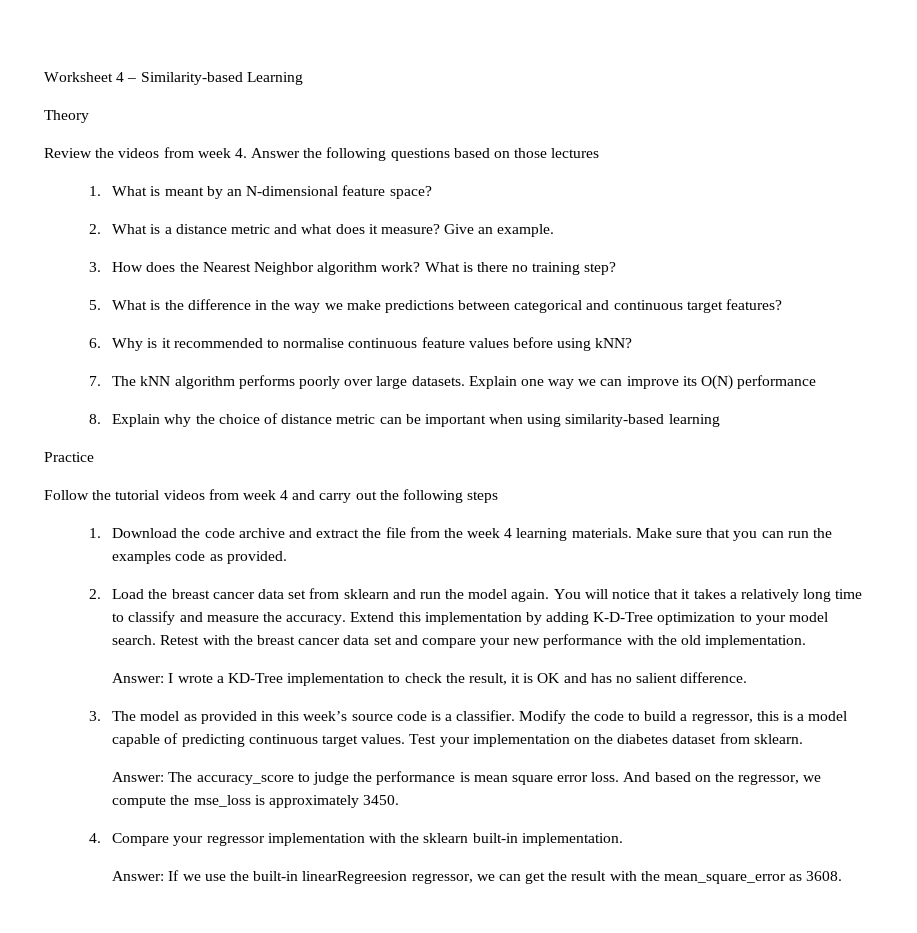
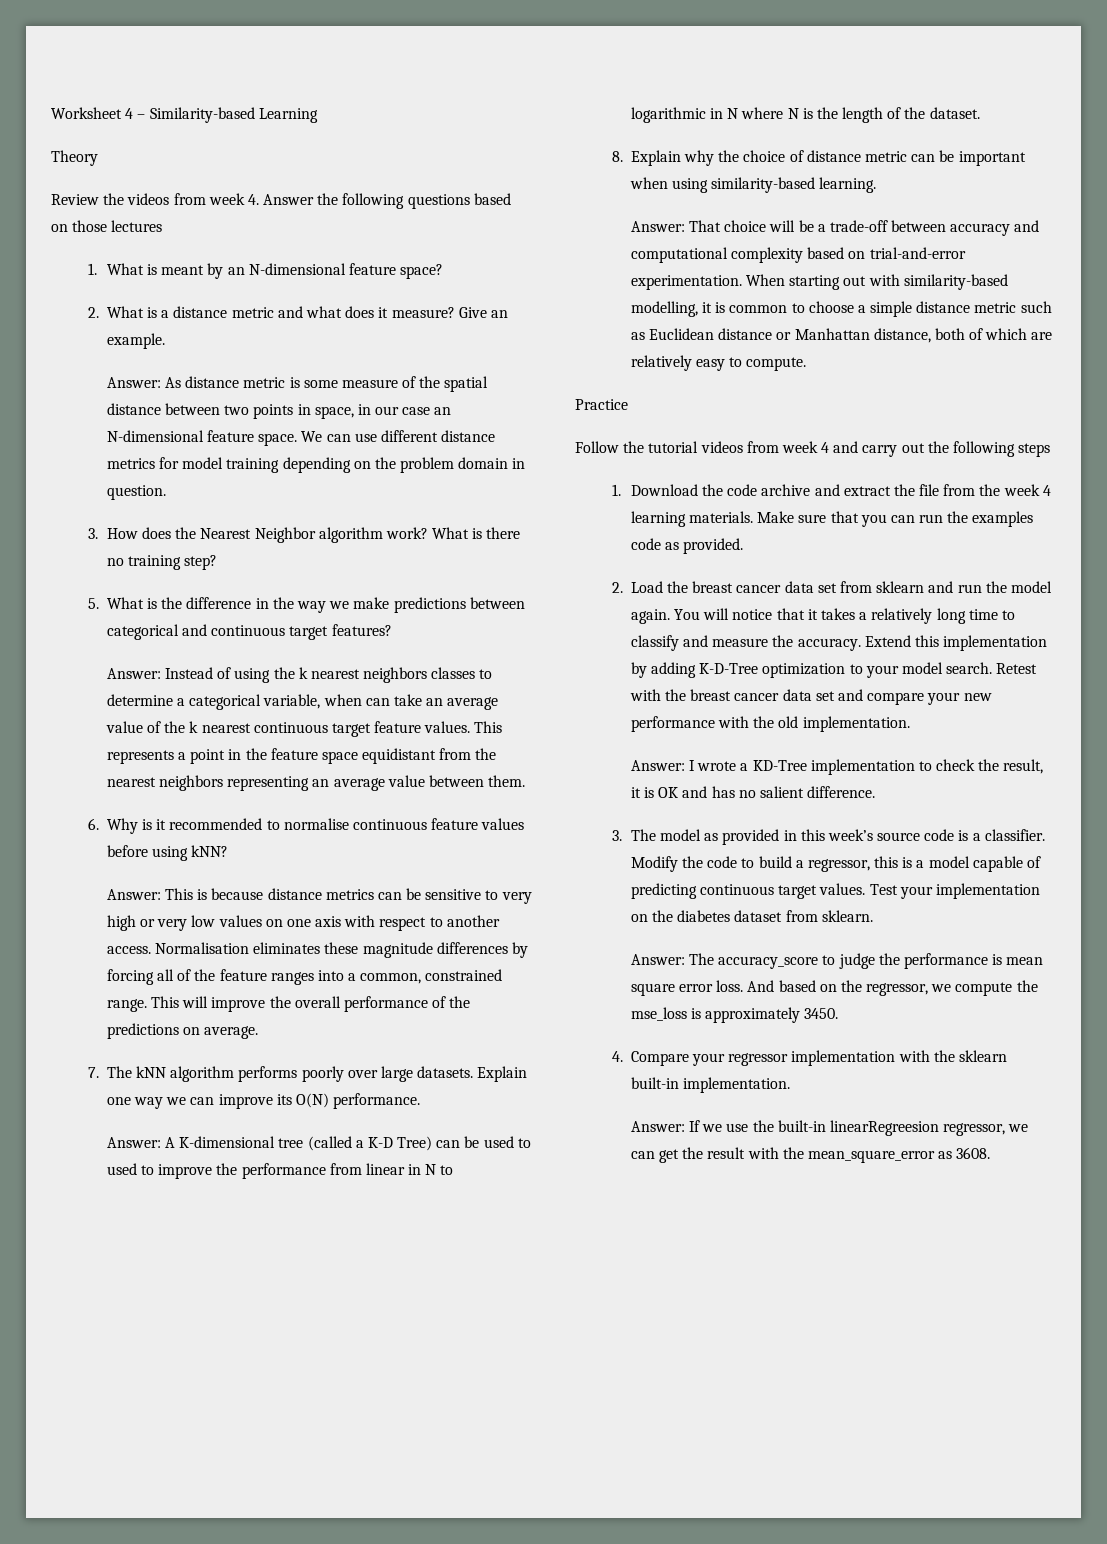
(555, 230) none -> [106,376,489,392] [106,403,452,419] [106,430,496,446] [106,457,526,473] [106,485,166,500] // Answer: As distance metric is some measure of the spatial distance between two points in space, in our case an N-dimensional feature space. We can use different distance metrics for model training depending on the problem domain in question.
(782, 304) none -> [106,667,493,683] [106,694,499,710] [105,721,503,737] [106,748,497,764] [106,775,526,791] // Answer: Instead of using the k nearest neighbors classes to determine a categorical variable, when can take an average value of the k nearest continuous target feature values. This represents a point in the feature space equidistant from the nearest neighbors representing an average value between them.
(633, 343) none -> [106,888,532,904] [106,915,500,931] [106,942,528,958] [106,969,503,985] [106,996,471,1012] [106,1023,259,1039] // Answer: This is because distance metrics can be sensitive to very high or very low values on one axis with respect to another access. Normalisation eliminates these magnitude differences by forcing all of the feature ranges into a common, constrained range. This will improve the overall performance of the predictions on average.
[737,375,817,389] performance -> [333,1093,421,1109] [106,1136,531,1151] [106,1163,454,1179] [630,107,980,123] performance. // Answer: A K-dimensional tree (called a K-D Tree) can be used to used to improve the performance from linear in N to logarithmic in N where N is the length of the dataset.
[668,414,720,427] learning -> [819,177,877,193] [630,220,1040,236] [630,247,966,263] [630,274,1008,290] [630,301,1052,317] [630,328,1053,343] [630,355,807,371] learning. // Answer: That choice will be a trade-off between accuracy and computational complexity based on trial-and-error experimentation. When starting out with similarity-based modelling, it is common to choose a simple distance metric such as Euclidean distance or Manhattan distance, both of which are relatively easy to compute.

